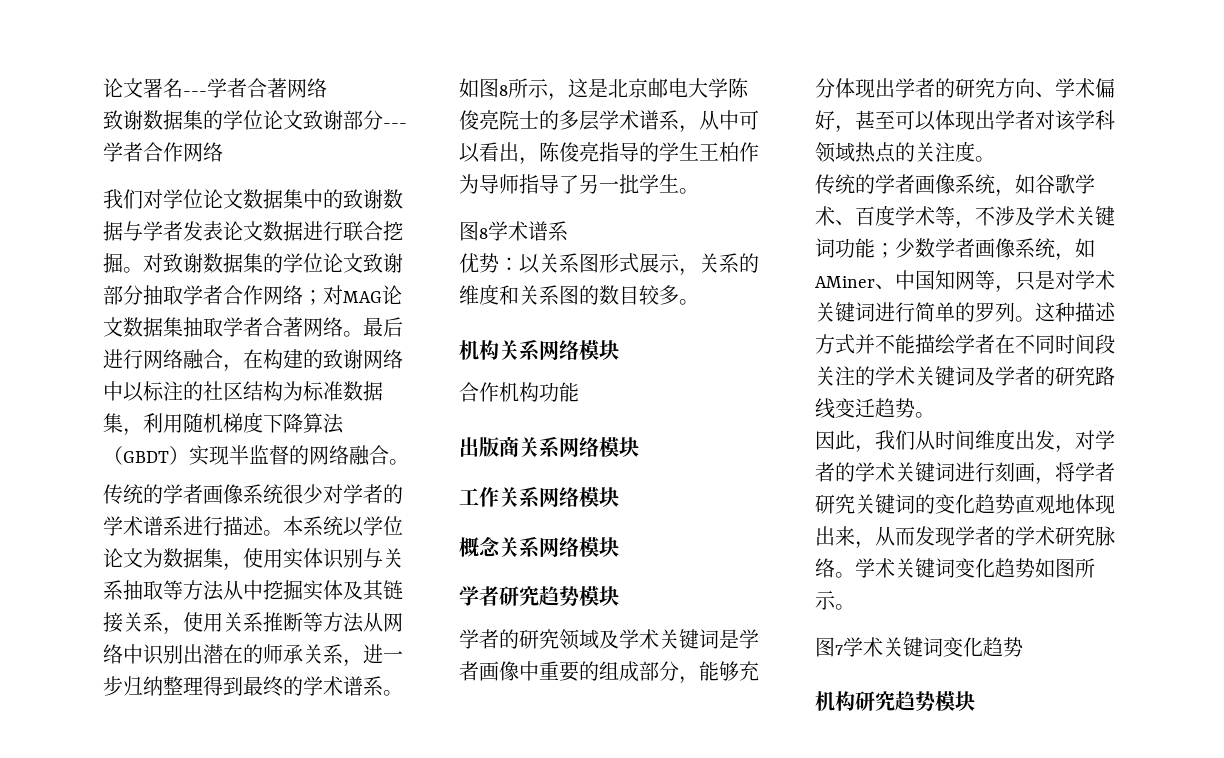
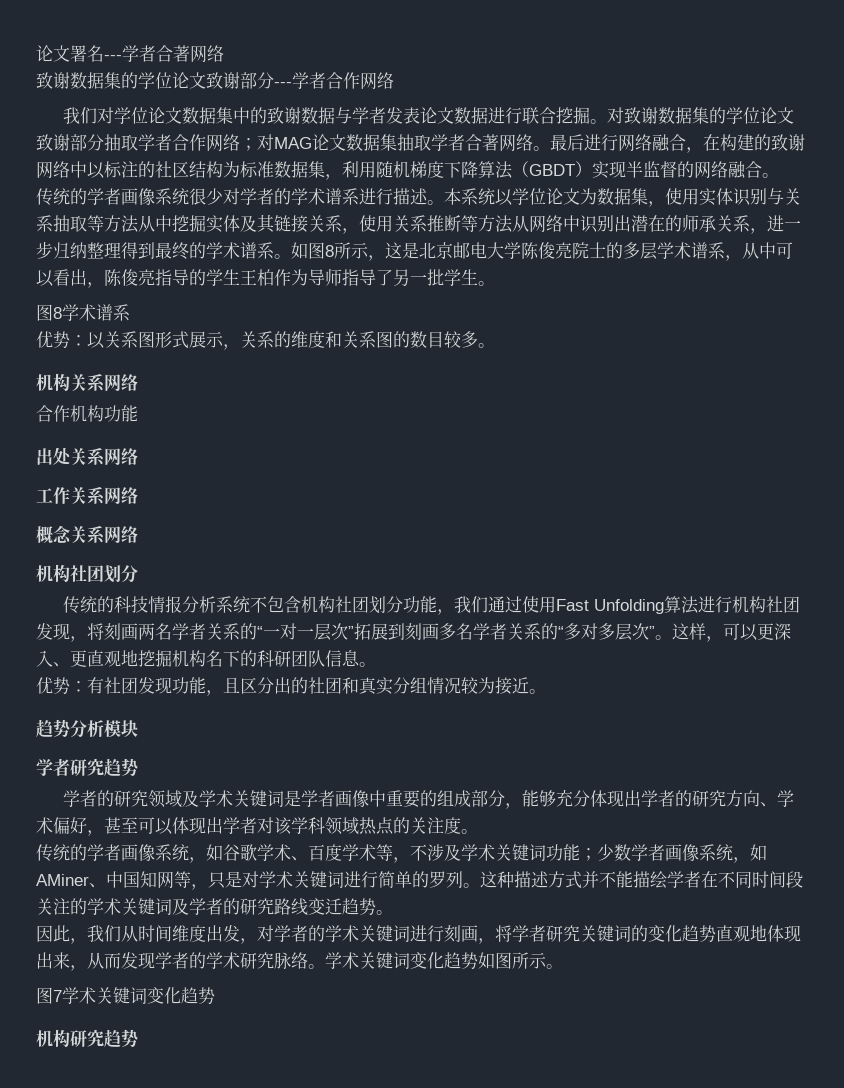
[579,340,619,360] 模块 -> (138, 382) none
[479,436,639,458] 版商关系网络模块 -> [53,447,138,466] 处关系网络
[579,487,619,507] 模块 -> (138, 495) none
(579, 547) none -> [36,564,138,583] [63,596,801,615] [36,623,791,642] [36,650,376,667] [36,677,546,696] [36,719,104,738] // 机构社团划分 // 传统的科技情报分析系统不包含机构社团划分功能，我们通过使用Fast Unfolding算法进行机构社团发现，将刻画两名学者关系的“一对一层次”拓展到刻画多名学者关系的“多对多层次”。这样，可以更深入、更直观地挖掘机构名下的科研团队信息。 // 优势：有社团发现功能，且区分出的社团和真实分组情况较为接近。 // 趋势分析
[579,586,619,606] 模块 -> (138, 767) none
[935,691,975,711] 模块 -> (138, 1038) none

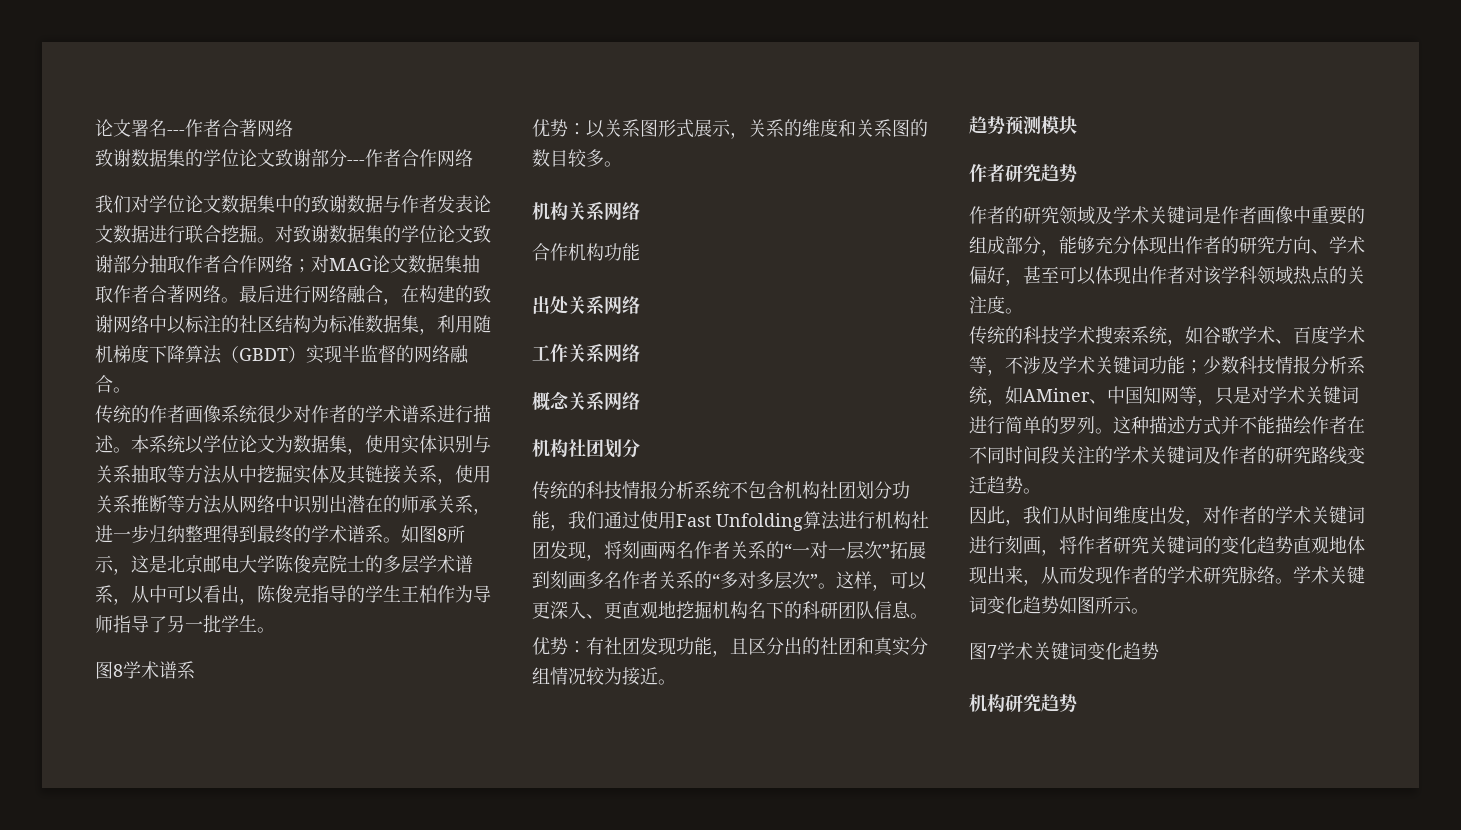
[122,45,139,62] 学 -> [185,119,203,137] 作
[292,72,309,89] 学 -> [365,149,383,167] 作
[352,107,370,124] 学 -> [401,195,419,213] 作
[138,134,155,151] 学 -> [185,255,203,273] 作
[431,134,448,151] 学 -> [113,285,131,303] 作
[87,188,104,205] 学 -> [149,405,167,423] 作
[240,188,257,205] 学 -> [311,405,329,423] 作
[172,623,189,640] 学 -> [694,541,712,559] 作
[473,623,490,640] 学 -> [622,571,640,589] 作
[70,720,104,738] 分析 -> [1005,116,1041,135] 预测
[36,759,53,776] 学 -> [969,164,987,182] 作
[63,790,81,807] 学 -> [969,206,987,224] 作
[301,790,319,807] 学 -> [1221,206,1239,224] 作
[641,790,659,807] 学 -> [1185,236,1203,254] 作
[223,817,240,834] 学 -> [1149,266,1167,284] 作
[87,844,155,862] 学者画像 -> [1023,326,1131,344] 科技学术搜索
[631,844,699,862] 学者画像 -> [1239,355,1347,374] 科技情报分析
[667,871,684,888] 学 -> [1311,416,1329,434] 作
[189,898,206,915] 学 -> [1221,446,1239,464] 作
[274,925,291,942] 学 -> [1221,506,1239,524] 作
[512,925,529,942] 学 -> [1077,536,1095,554] 作
[155,952,172,969] 学 -> [1113,566,1131,584] 作

